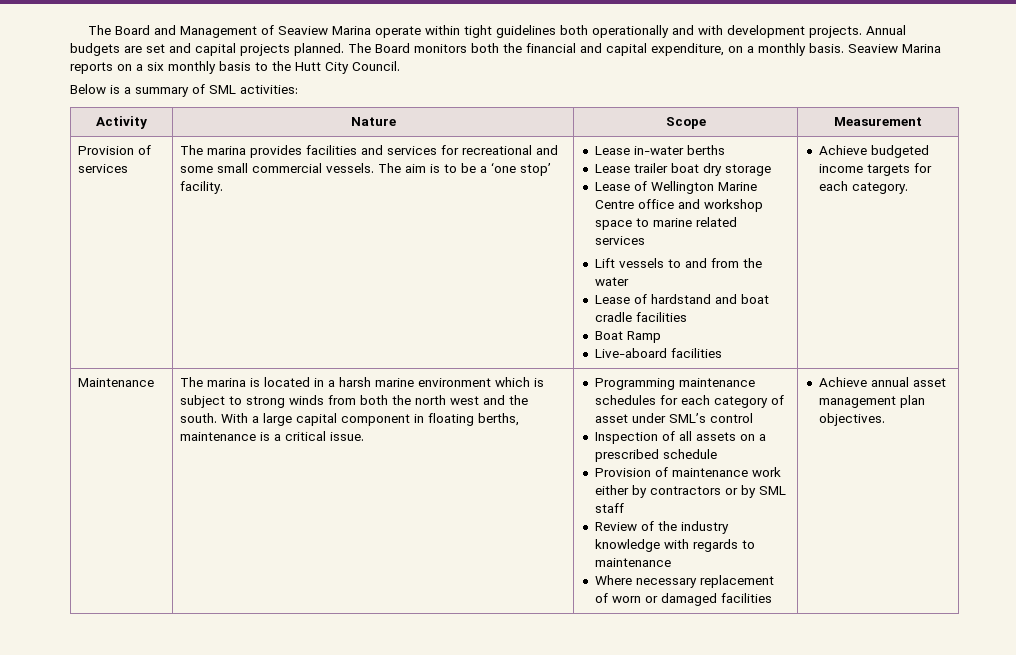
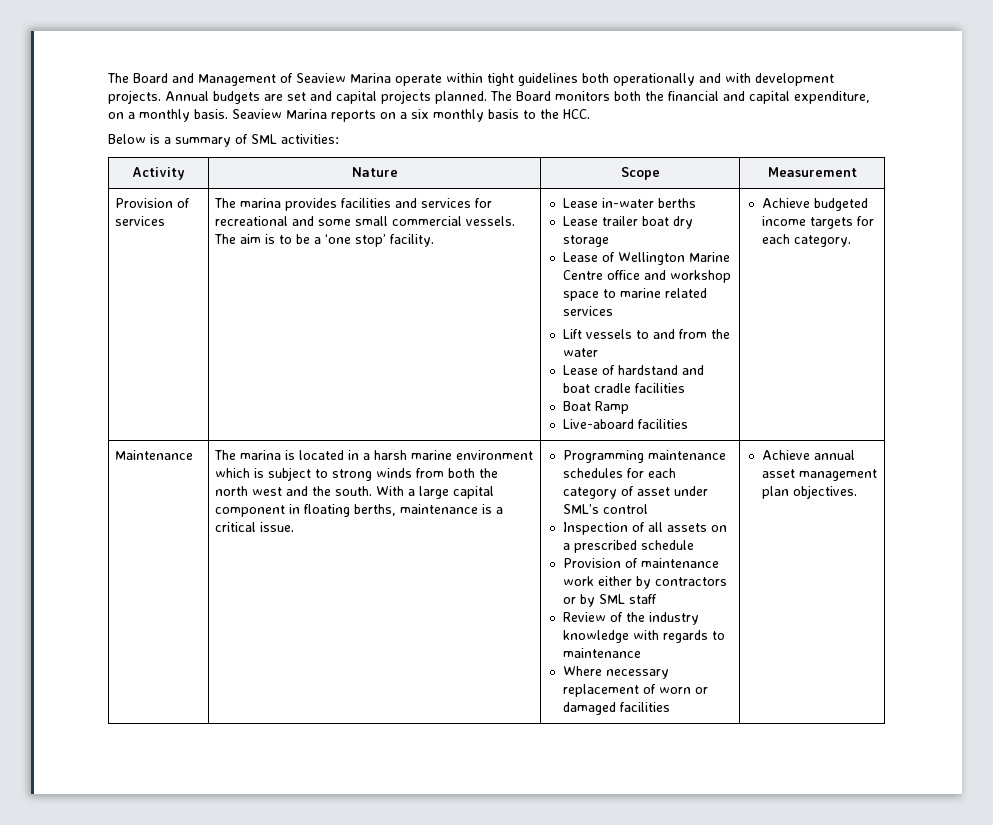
[295,61,400,74] Hutt City Council. -> [563,109,590,119] HCC.

